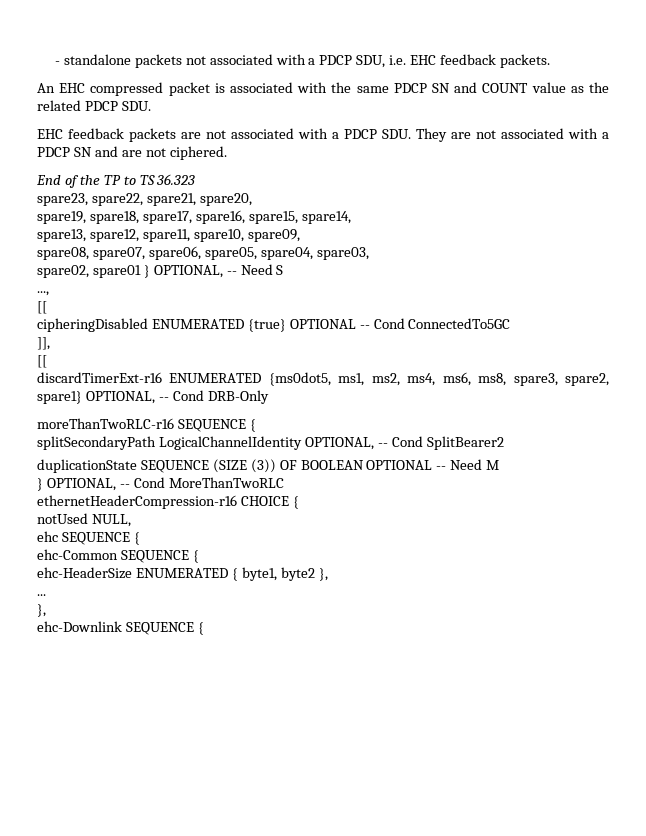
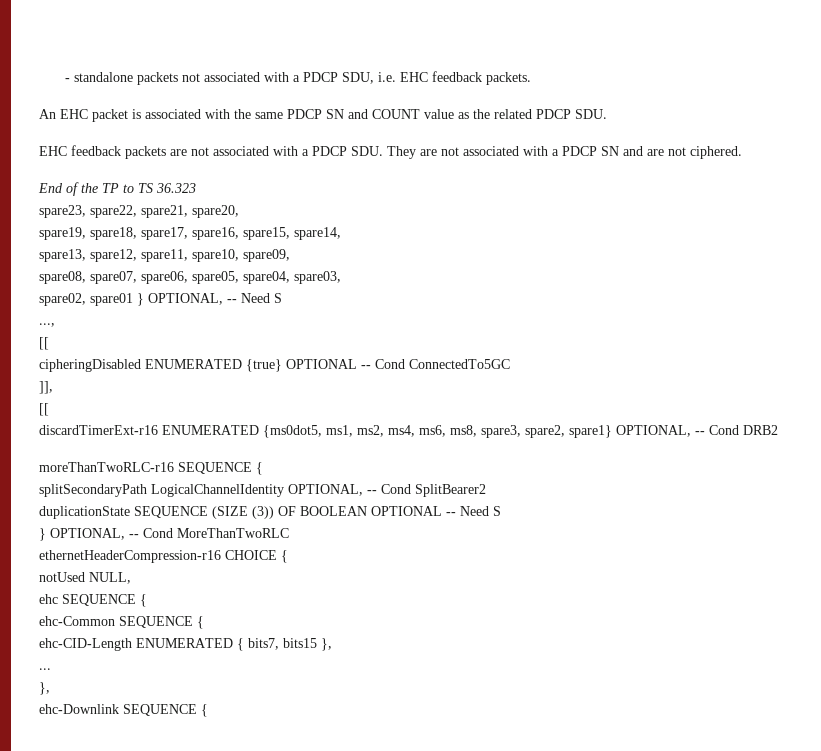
[90,82,164,96] compressed -> (88, 114) none
[207,390,269,404] DRB-Only -> [743,425,778,435] DRB2
[486,460,500,470] M -> [493,506,501,516] S
[37,567,132,579] ehc-HeaderSize -> [39,638,132,651] ehc-CID-Length
[241,567,315,581] byte1, byte2 -> [248,638,317,650] bits7, bits15

